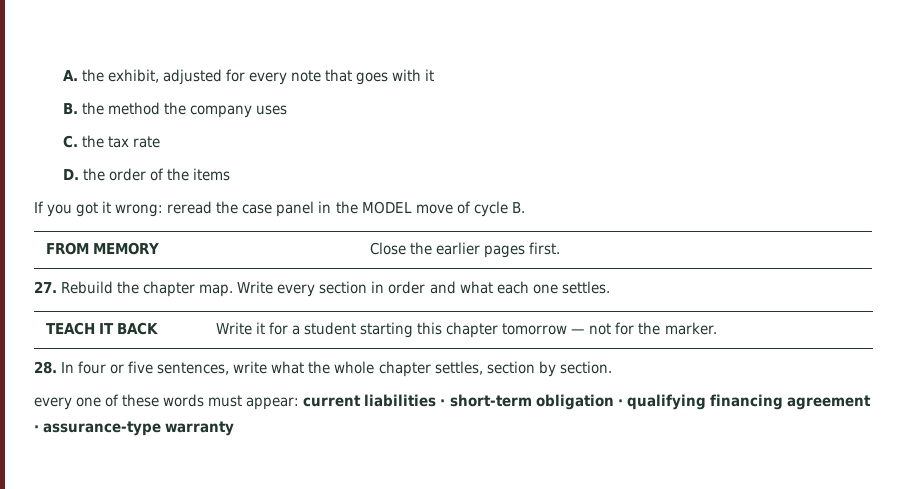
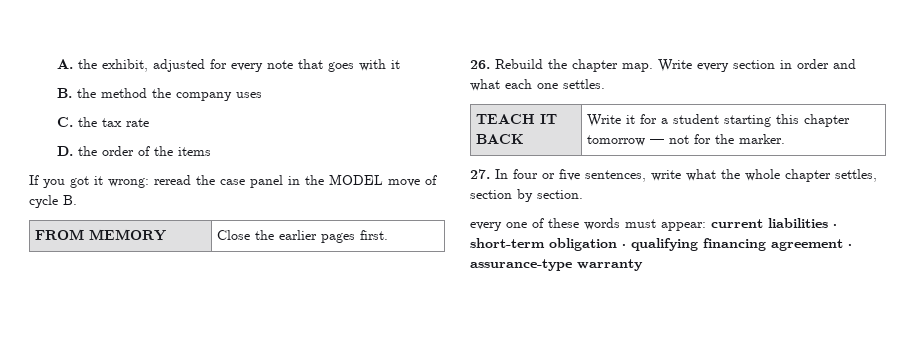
[34,281,57,293] 27. -> [470,60,490,69] 26.
[34,361,57,374] 28. -> [470,169,490,179] 27.

